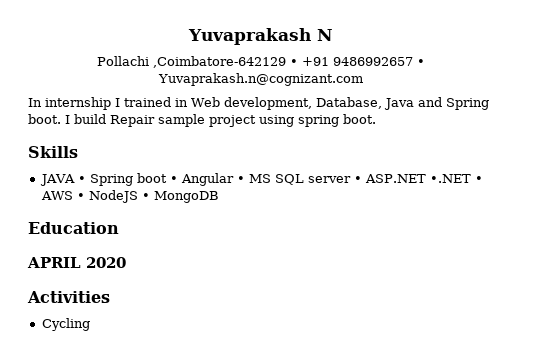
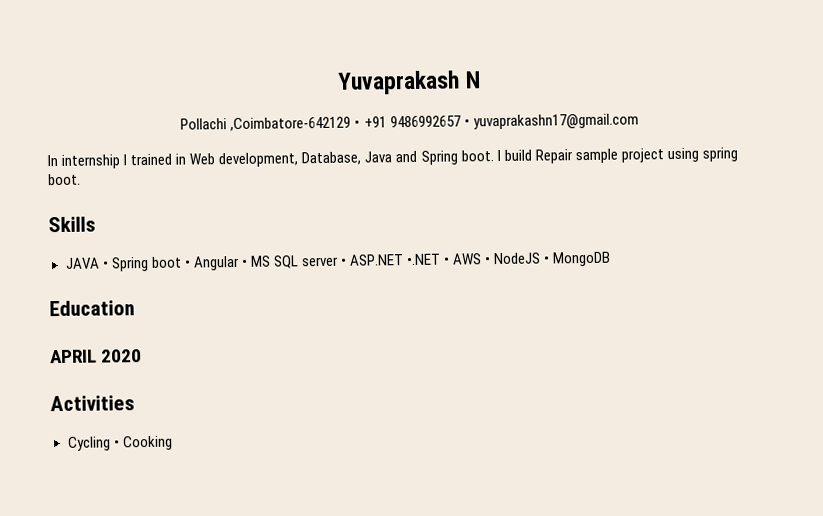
[158,73,364,86] Yuvaprakash.n@cognizant.com -> [472,113,639,130] yuvaprakashn17@gmail.com
(90, 324) none -> [113,435,173,451] • Cooking

